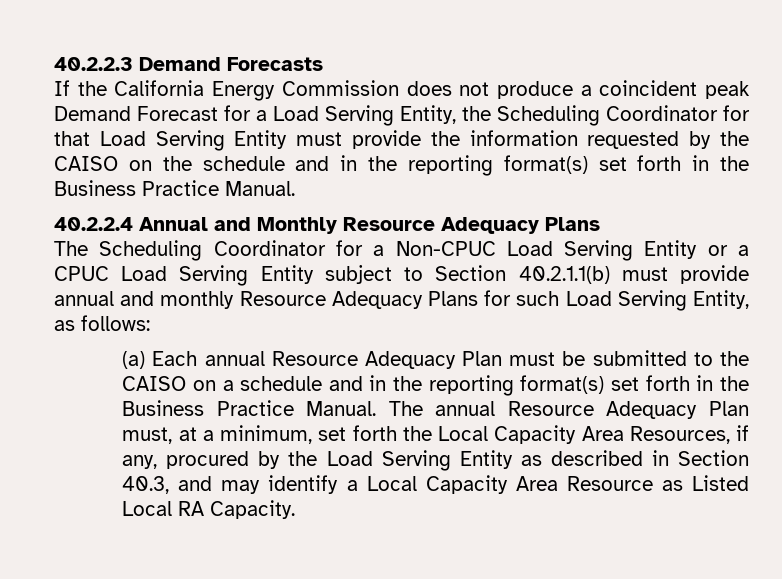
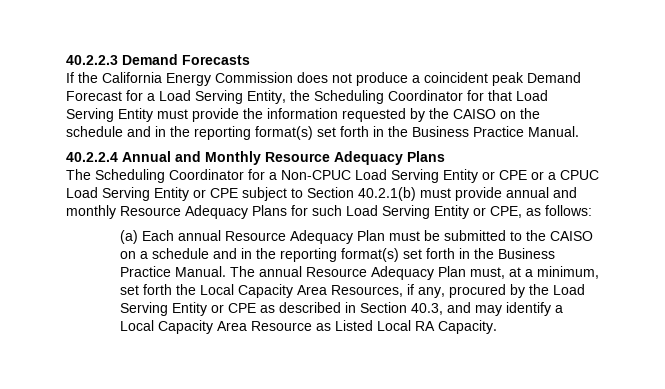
(728, 250) none -> [499,170,544,180] CPE or
(314, 274) none -> [193,188,238,198] or CPE
[518,266,610,284] 40.2.1.1(b) -> [358,187,416,201] 40.2.1(b)
[693,290,749,309] Entity, -> [434,205,522,219] Entity or CPE,
(513, 459) none -> [210,303,256,313] or CPE

